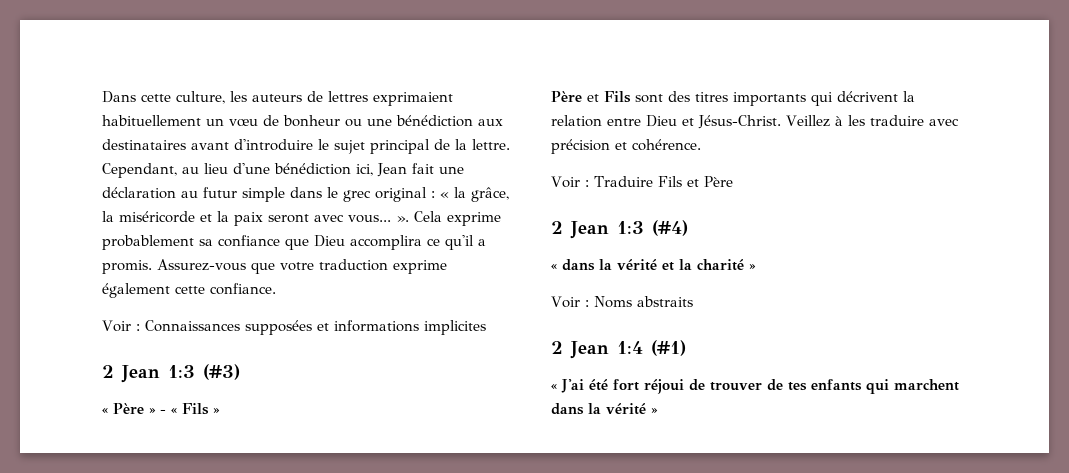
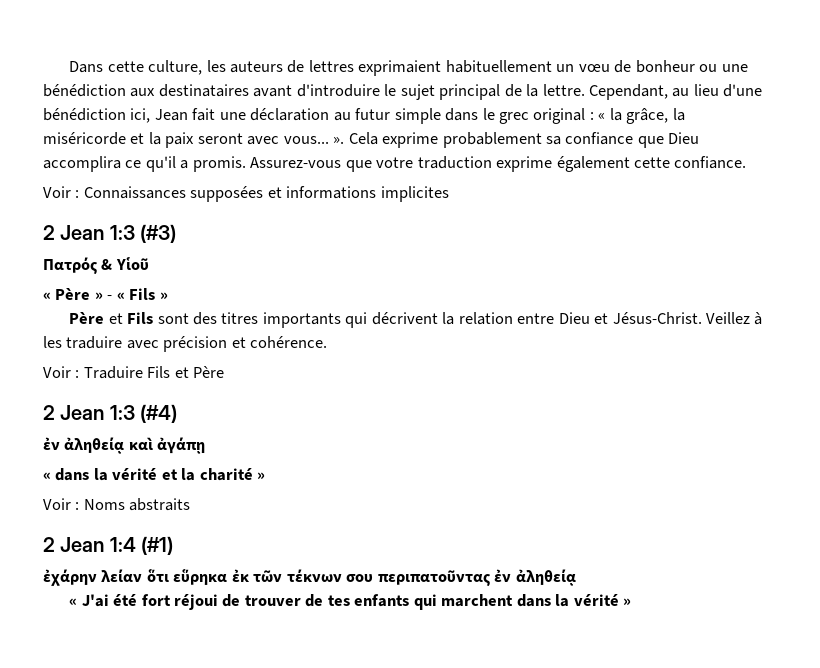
(240, 372) none -> [43,257,149,274] // Πατρός & Υἱοῦ
(688, 228) none -> [43,437,206,454] // ἐν ἀληθείᾳ καὶ ἀγάπῃ
(686, 348) none -> [43,569,576,586] // ἐχάρην λείαν ὅτι εὕρηκα ἐκ τῶν τέκνων σου περιπατοῦντας ἐν ἀληθείᾳ

